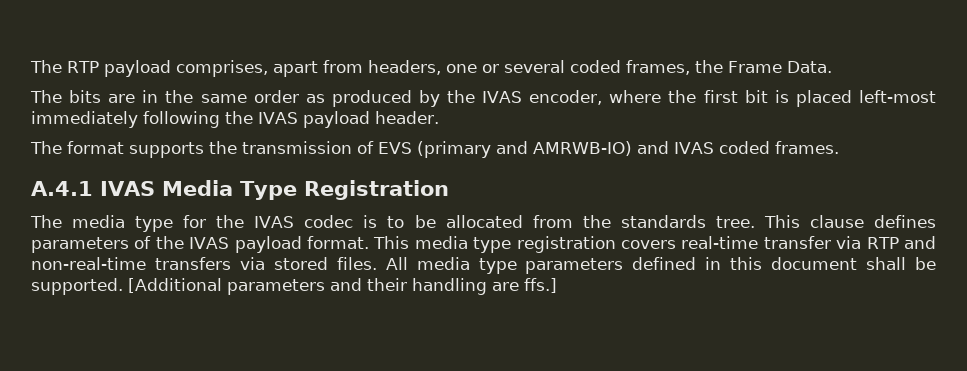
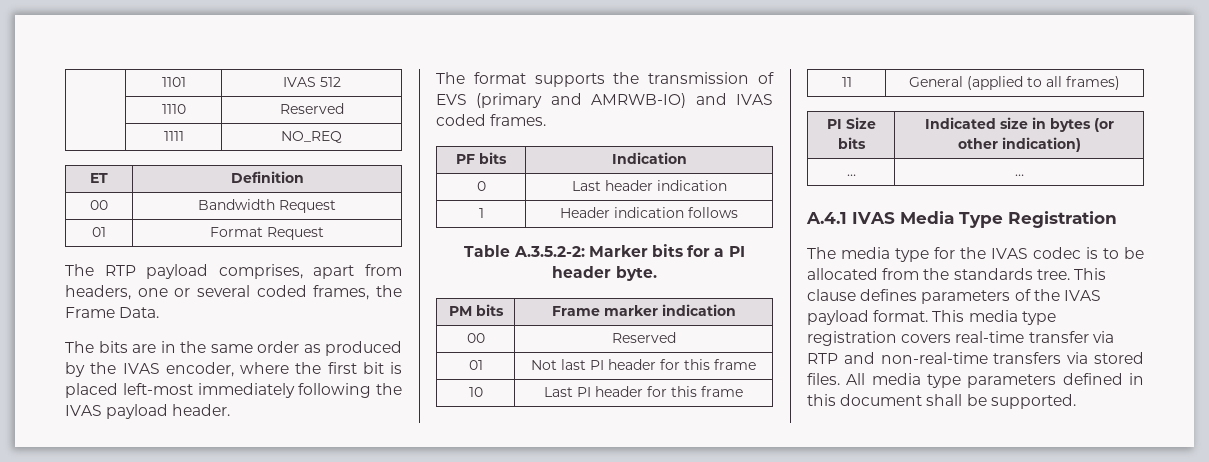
(30, 66) none -> [161,77,186,87] [282,77,341,87] [161,104,186,114] [279,103,344,114] [163,131,184,141] [281,131,342,143] [90,173,108,183] [230,171,304,183] [90,200,108,210] [198,199,336,213] [92,227,106,237] [210,227,324,240] | 1101 | IVAS 512 // | 1110 | Reserved // | 1111 | NO_REQ // ET | Definition // 00 | Bandwidth Request // 01 | Format Request //
(839, 147) none -> [456,152,507,164] [611,152,687,164] [476,181,486,191] [571,180,727,191] [478,208,484,218] [560,207,738,218] [464,244,745,257] [552,266,657,281] [448,304,504,316] [551,304,736,316] [466,333,485,343] [611,332,676,343] [468,360,483,370] [531,359,756,370] [468,387,483,397] [544,386,743,397] [841,77,852,87] [909,76,1120,90] [826,117,876,129] [837,137,866,149] [924,117,1114,132] [957,137,1081,152] [846,174,856,176] [1014,174,1024,176] // PF bits | Indication // 0 | Last header indication // 1 | Header indication follows // Table A.3.5.2-2: Marker bits for a PI header byte. // PM bits | Frame marker indication // 00 | Reserved // 01 | Not last PI header for this frame // 10 | Last PI header for this frame // 11 | General (applied to all frames) // PI Size bits | Indicated size in bytes (or other indication) // … | …
[128,278,557,295] [Additional parameters and their handling are ffs.] -> (1076, 401) none

